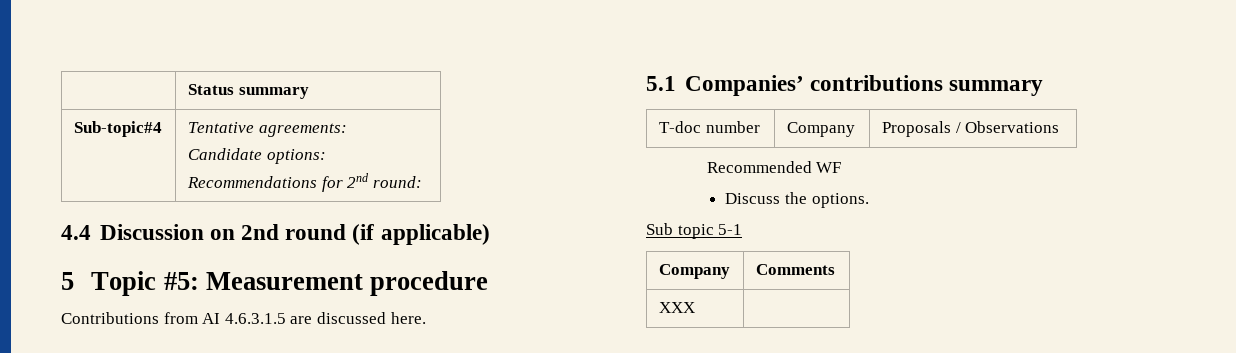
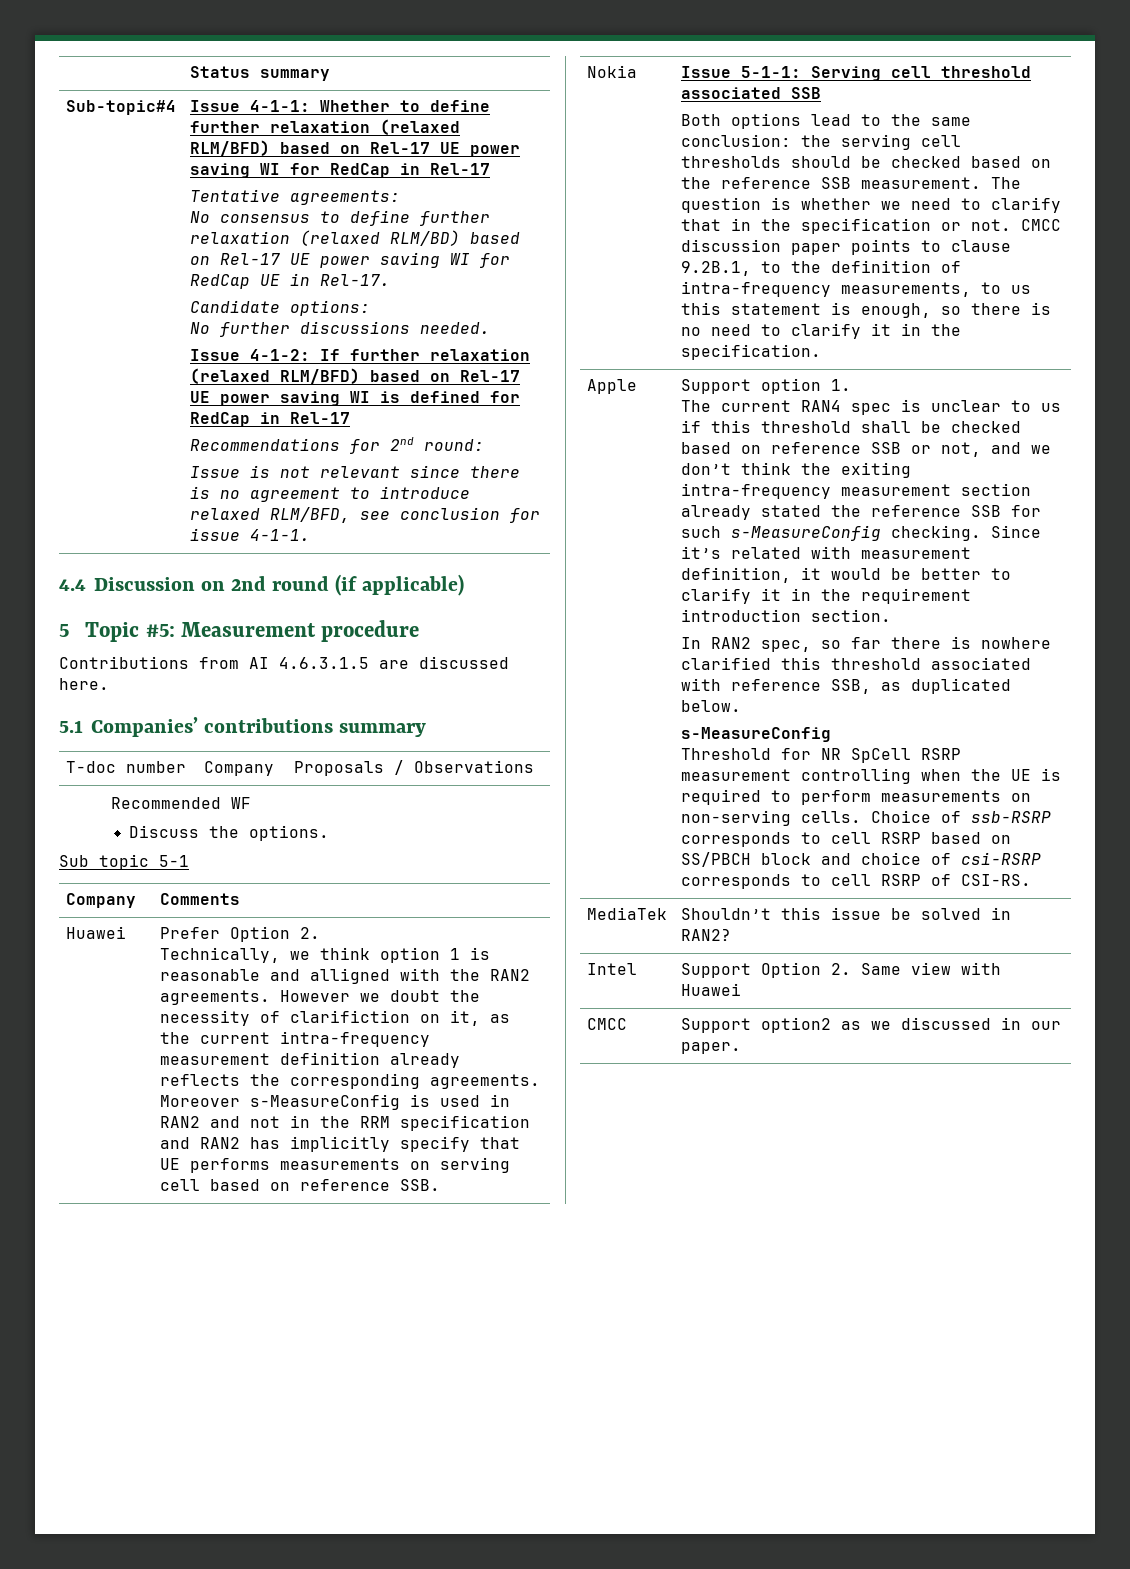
[187,122,347,137] [187,148,326,164] [186,173,422,192] Tentative agreements: // Candidate options: // Recommendations for 2nd round: -> [189,100,490,112] [189,119,460,135] [189,140,520,157] [189,163,490,178] [189,189,400,205] [189,210,490,226] [189,230,520,246] [189,252,510,268] [189,273,390,289] [189,300,370,316] [189,321,490,337] [189,349,530,361] [189,368,520,384] [189,391,520,406] [189,412,350,427] [189,437,484,454] [189,465,520,478] [189,486,470,502] [189,507,540,523] [189,528,310,541] Issue 4-1-1: Whether to define further relaxation (relaxed RLM/BFD) based on Rel-17 UE power saving WI for RedCap in Rel-17 // Tentative agreements: // No consensus to define further relaxation (relaxed RLM/BD) based on Rel-17 UE power saving WI for RedCap UE in Rel-17. // Candidate options: // No further discussions needed. // Issue 4-1-2: If further relaxation (relaxed RLM/BFD) based on Rel-17 UE power saving WI is defined for RedCap in Rel-17 // Recommendations for 2nd round: // Issue is not relevant since there is no agreement to introduce relaxed RLM/BFD, see conclusion for issue 4-1-1.
[658,302,695,313] XXX | -> [65,926,126,939] [159,926,320,942] [159,947,490,963] [159,968,530,984] [159,990,480,1005] [159,1010,510,1026] [159,1031,430,1047] [159,1052,460,1068] [159,1073,540,1089] [159,1094,510,1110] [159,1115,530,1131] [159,1136,520,1152] [159,1157,510,1173] [159,1179,440,1191] [586,65,637,78] [680,66,1031,81] [680,87,821,99] [680,113,971,129] [680,134,961,150] [680,156,1051,168] [680,177,1021,189] [680,197,1061,213] [680,218,1061,234] [680,239,1011,255] [680,260,961,276] [680,281,1031,297] [680,302,1051,318] [680,323,961,339] [680,344,821,360] [586,379,637,394] [680,378,851,394] [680,399,1061,415] [680,420,1021,433] [680,442,1051,457] [680,462,911,478] [680,483,1031,499] [680,505,1041,520] [680,525,1041,541] [680,546,971,559] [680,567,1011,583] [680,588,971,604] [680,609,891,622] [680,636,1051,652] [680,657,1031,670] [680,678,1011,694] [680,700,741,712] [680,727,831,742] [680,748,961,763] [680,768,1061,784] [680,789,1031,805] [680,810,1051,826] [680,832,1011,847] [680,852,1041,867] [680,874,1031,889] [586,907,667,920] [680,907,1011,920] [680,929,731,941] [586,963,637,975] [680,962,1001,978] [680,983,741,996] [586,1018,627,1030] [680,1017,1061,1033] [680,1042,741,1054] Huawei | Prefer Option 2. // Technically, we think option 1 is reasonable and alligned with the RAN2 agreements. However we doubt the necessity of clarifiction on it, as the current intra-frequency measurement definition already reflects the corresponding agreements. Moreover s-MeasureConfig is used in RAN2 and not in the RRM specification and RAN2 has implicitly specify that UE performs measurements on serving cell based on reference SSB. // Nokia | Issue 5-1-1: Serving cell threshold associated SSB // Both options lead to the same conclusion: the serving cell thresholds should be checked based on the reference SSB measurement. The question is whether we need to clarify that in the specification or not. CMCC discussion paper points to clause 9.2B.1, to the definition of intra-frequency measurements, to us this statement is enough, so there is no need to clarify it in the specification. // Apple | Support option 1. // The current RAN4 spec is unclear to us if this threshold shall be checked based on reference SSB or not, and we don’t think the exiting intra-frequency measurement section already stated the reference SSB for such s-MeasureConfig checking. Since it’s related with measurement definition, it would be better to clarify it in the requirement introduction section. // In RAN2 spec, so far there is nowhere clarified this threshold associated with reference SSB, as duplicated below. // s-MeasureConfig // Threshold for NR SpCell RSRP measurement controlling when the UE is required to perform measurements on non-serving cells. Choice of ssb-RSRP corresponds to cell RSRP based on SS/PBCH block and choice of csi-RSRP corresponds to cell RSRP of CSI-RS. // MediaTek | Shouldn’t this issue be solved in RAN2? // Intel | Support Option 2. Same view with Huawei // CMCC | Support option2 as we discussed in our paper.

